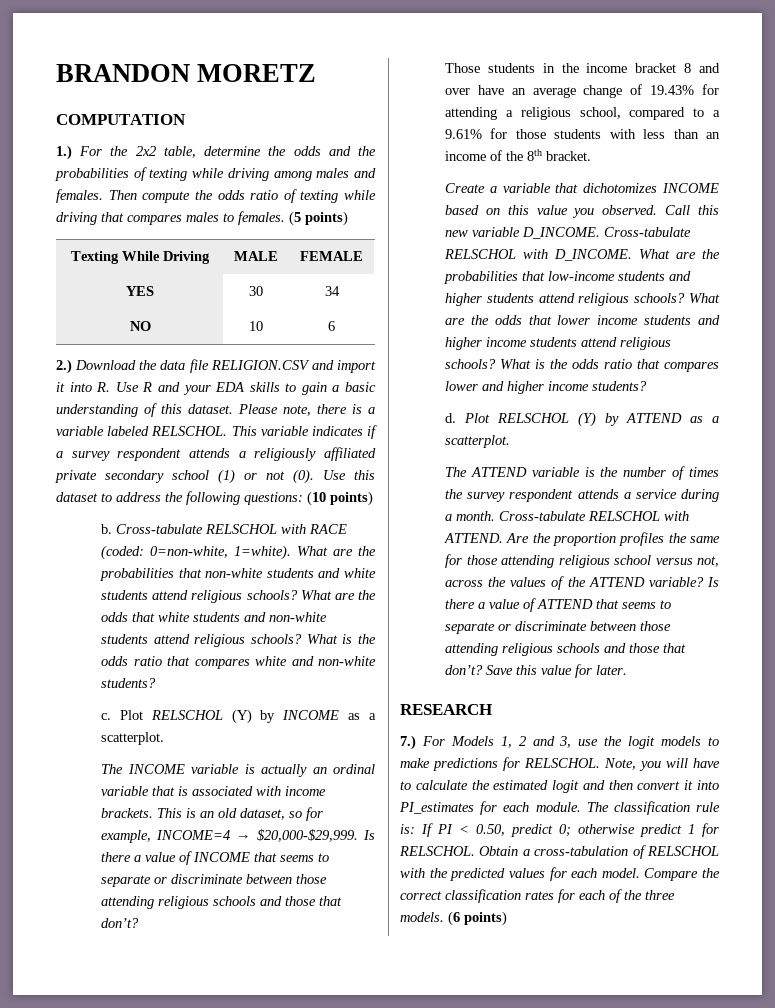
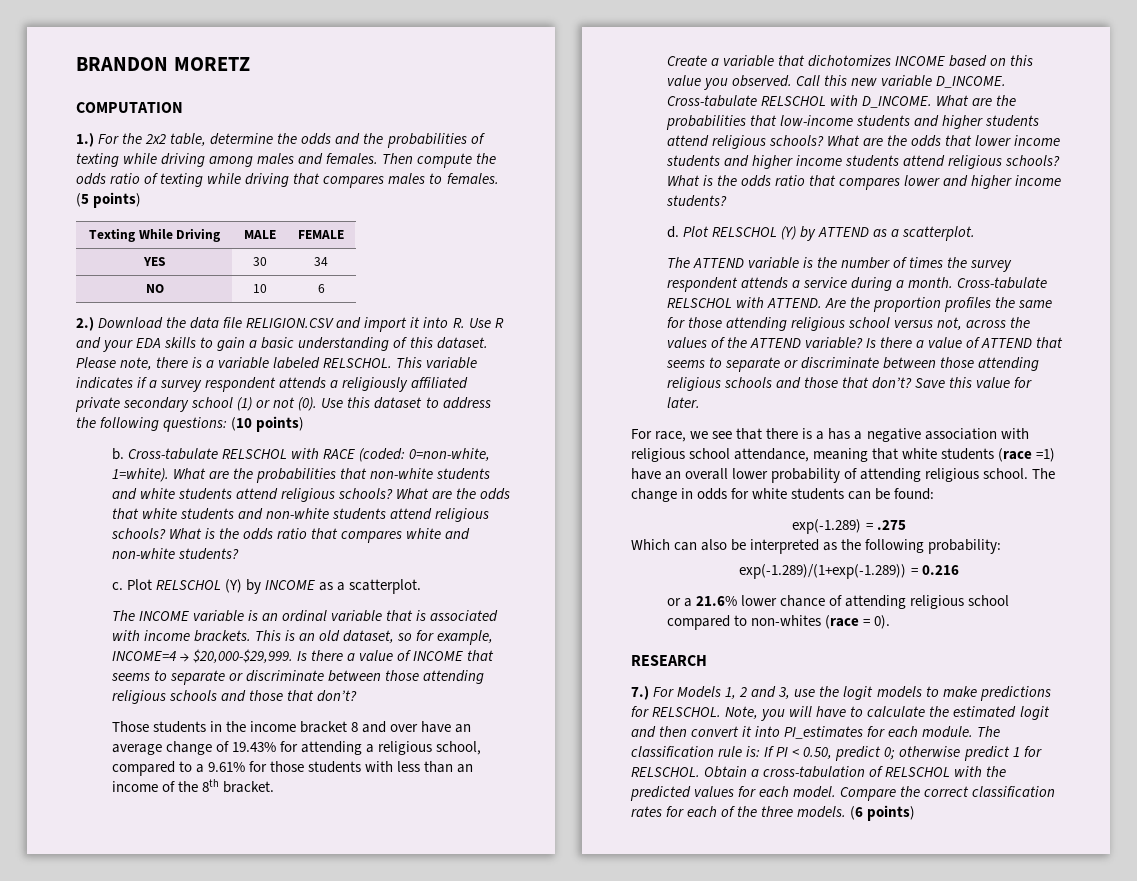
[261,764,308,777] actually -> (258, 615) none
(628, 670) none -> [631,428,1029,442] [631,448,1056,462] [631,468,1056,483] [631,488,935,502] [792,519,906,534] [631,539,1002,554] [739,564,959,579] [666,595,1010,609] [666,615,890,630] // For race, we see that there is a has a negative association with religious school attendance, meaning that white students (race =1) have an overall lower probability of attending religious school. The change in odds for white students can be found: // exp(-1.289) = .275 // Which can also be interpreted as the following probability: // exp(-1.289)/(1+exp(-1.289)) = 0.216 // or a 21.6% lower chance of attending religious school compared to non-whites (race = 0).

